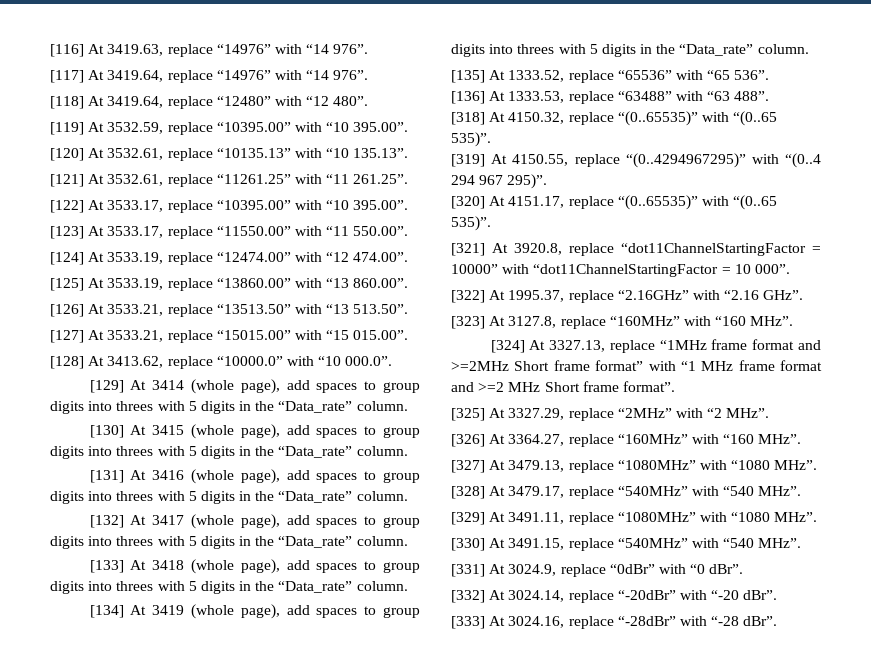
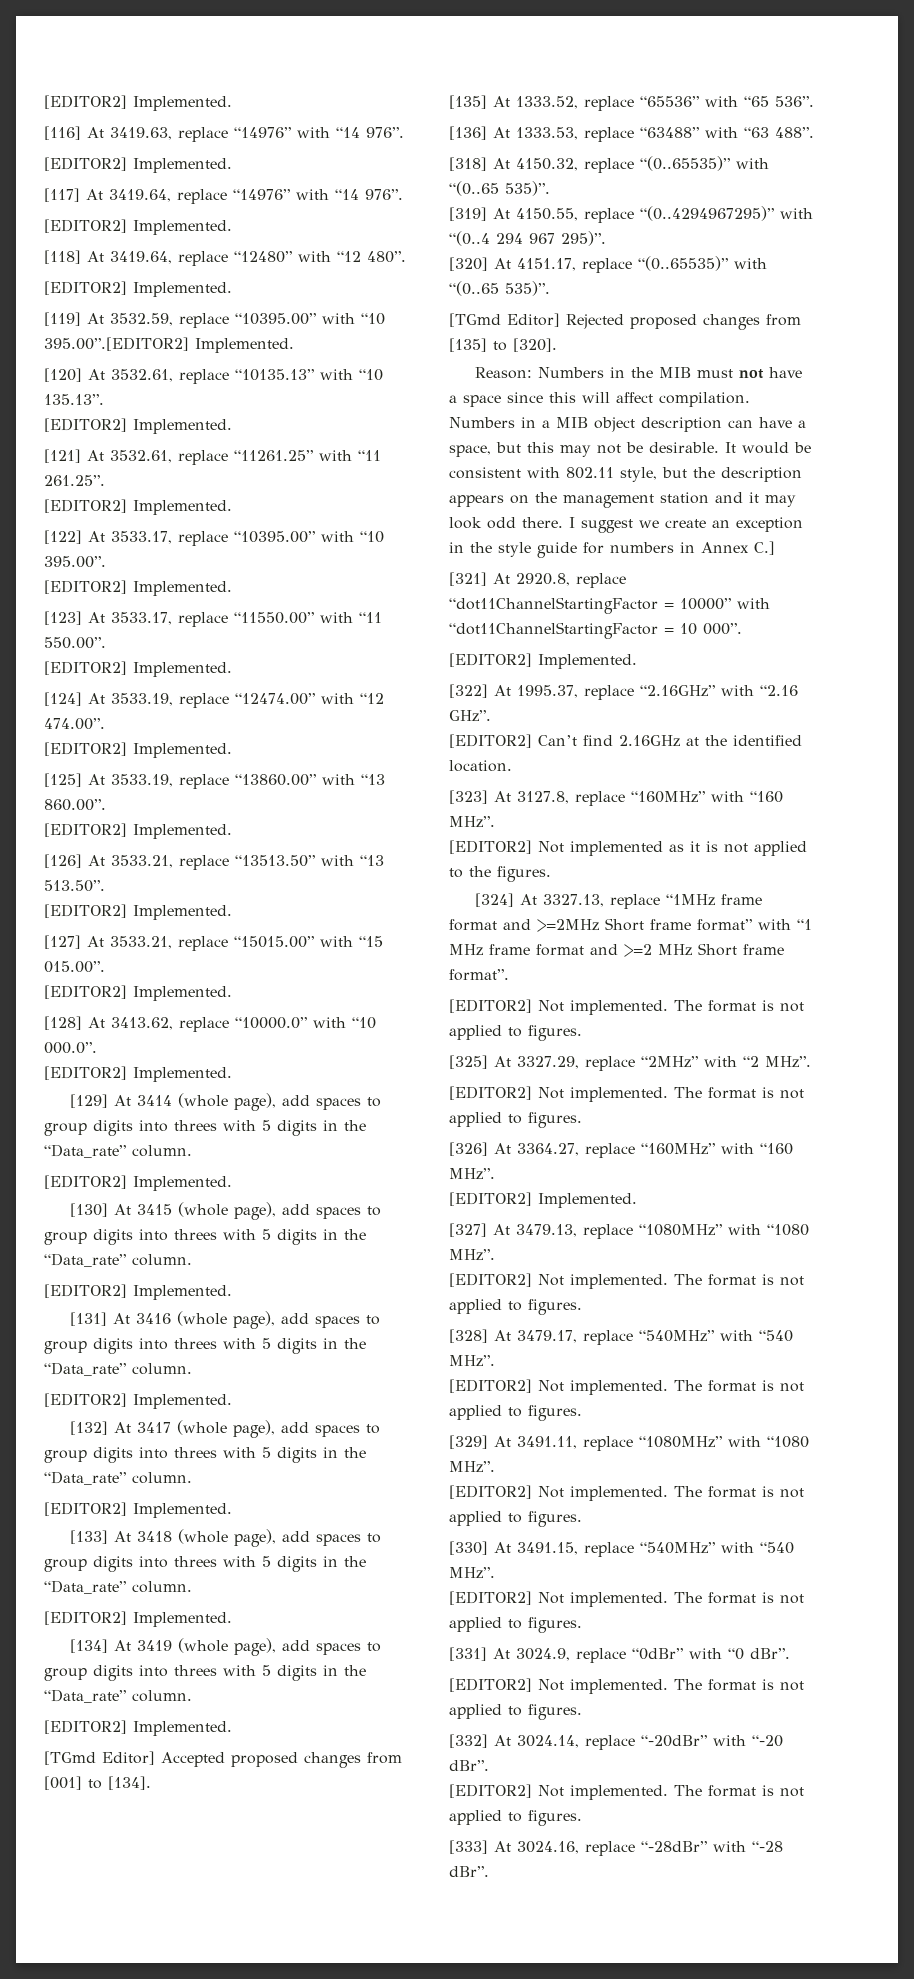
(50, 50) none -> [44,95,232,111] [EDITOR2] Implemented. //
(369, 49) none -> [44,157,232,173] // [EDITOR2] Implemented.
(369, 75) none -> [44,219,232,235] // [EDITOR2] Implemented.
(369, 101) none -> [44,281,232,297] // [EDITOR2] Implemented.
[353,122,409,132] 395.00”. -> [44,337,294,353] 395.00”.[EDITOR2] Implemented.
(409, 153) none -> [44,418,232,434] // [EDITOR2] Implemented.
(409, 179) none -> [44,499,232,515] // [EDITOR2] Implemented.
(409, 205) none -> [44,580,232,596] // [EDITOR2] Implemented.
(409, 231) none -> [44,661,232,677] // [EDITOR2] Implemented.
(409, 257) none -> [44,742,232,758] // [EDITOR2] Implemented.
(409, 283) none -> [44,823,232,839] // [EDITOR2] Implemented.
(409, 309) none -> [44,904,232,920] // [EDITOR2] Implemented.
(409, 335) none -> [44,985,232,1001] // [EDITOR2] Implemented.
(393, 361) none -> [44,1066,232,1082] // [EDITOR2] Implemented.
(408, 406) none -> [44,1175,232,1191] // [EDITOR2] Implemented.
(408, 451) none -> [44,1284,232,1300] // [EDITOR2] Implemented.
(408, 496) none -> [44,1393,232,1409] // [EDITOR2] Implemented.
(408, 541) none -> [44,1502,232,1518] // [EDITOR2] Implemented.
(408, 586) none -> [44,1611,232,1627] // [EDITOR2] Implemented.
(809, 49) none -> [44,1720,232,1736] [44,1751,402,1768] [44,1776,151,1790] // [EDITOR2] Implemented. // [TGmd Editor] Accepted proposed changes from [001] to [134].
(491, 223) none -> [449,313,801,330] [449,338,557,352] [474,367,802,379] [449,392,750,407] [449,417,806,432] [449,442,811,457] [449,467,802,482] [449,492,796,508] [449,517,803,533] [449,541,775,558] // [TGmd Editor] Rejected proposed changes from [135] to [320]. // Reason: Numbers in the MIB must not have a space since this will affect compilation. Numbers in a MIB object description can have a space, but this may not be desirable. It would be consistent with 802.11 style, but the description appears on the management station and it may look odd there. I suggest we create an exception in the style guide for numbers in Annex C.]
[514,243,562,255] 3920.8, -> [516,573,570,586] 2920.8,
(790, 269) none -> [449,653,637,669] // [EDITOR2] Implemented.
(804, 295) none -> [449,734,802,748] [449,760,512,772] // [EDITOR2] Can’t find 2.16GHz at the identified location.
(794, 321) none -> [449,840,807,856] [449,866,551,882] // [EDITOR2] Not implemented as it is not applied to the figures.
(675, 386) none -> [449,999,804,1015] [449,1025,582,1041] // [EDITOR2] Not implemented. The format is not applied to figures.
(770, 413) none -> [449,1086,804,1102] [449,1112,582,1128] // [EDITOR2] Not implemented. The format is not applied to figures.
(802, 439) none -> [449,1192,637,1208] // [EDITOR2] Implemented.
(818, 465) none -> [449,1273,804,1289] [449,1299,582,1315] // [EDITOR2] Not implemented. The format is not applied to figures.
(802, 491) none -> [449,1379,804,1395] [449,1405,582,1421] // [EDITOR2] Not implemented. The format is not applied to figures.
(818, 517) none -> [449,1485,804,1501] [449,1511,582,1527] // [EDITOR2] Not implemented. The format is not applied to figures.
(802, 543) none -> [449,1591,804,1607] [449,1617,582,1633] // [EDITOR2] Not implemented. The format is not applied to figures.
(744, 569) none -> [449,1678,804,1694] [449,1704,582,1720] // [EDITOR2] Not implemented. The format is not applied to figures.
(778, 595) none -> [449,1784,804,1800] [449,1810,582,1826] // [EDITOR2] Not implemented. The format is not applied to figures.

